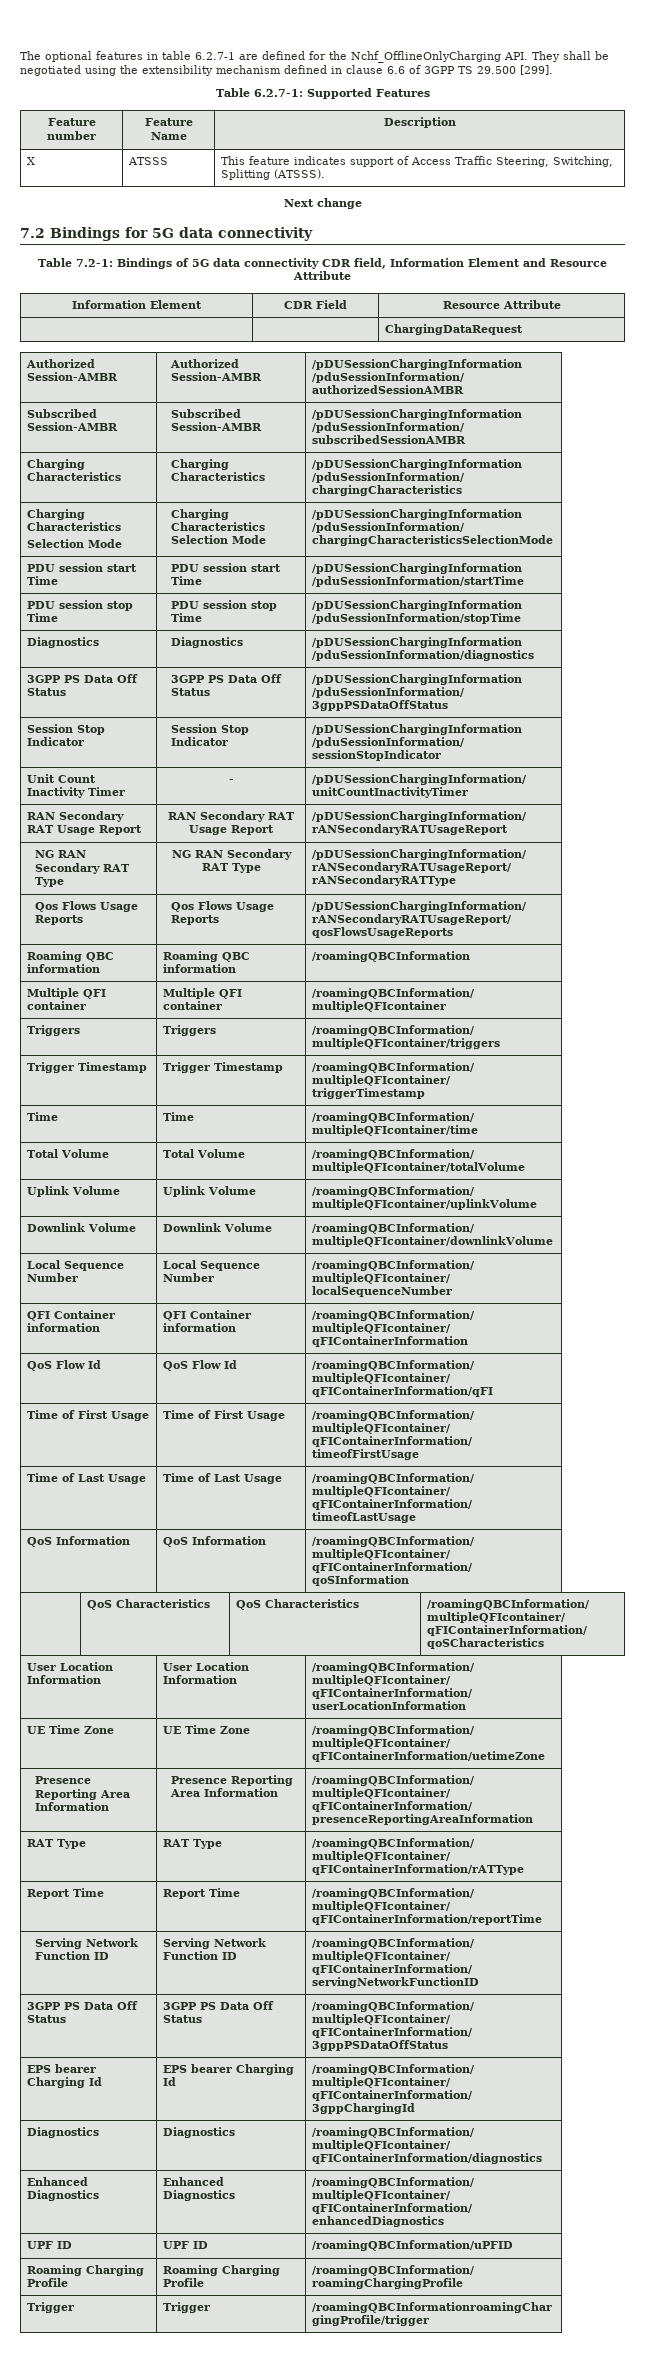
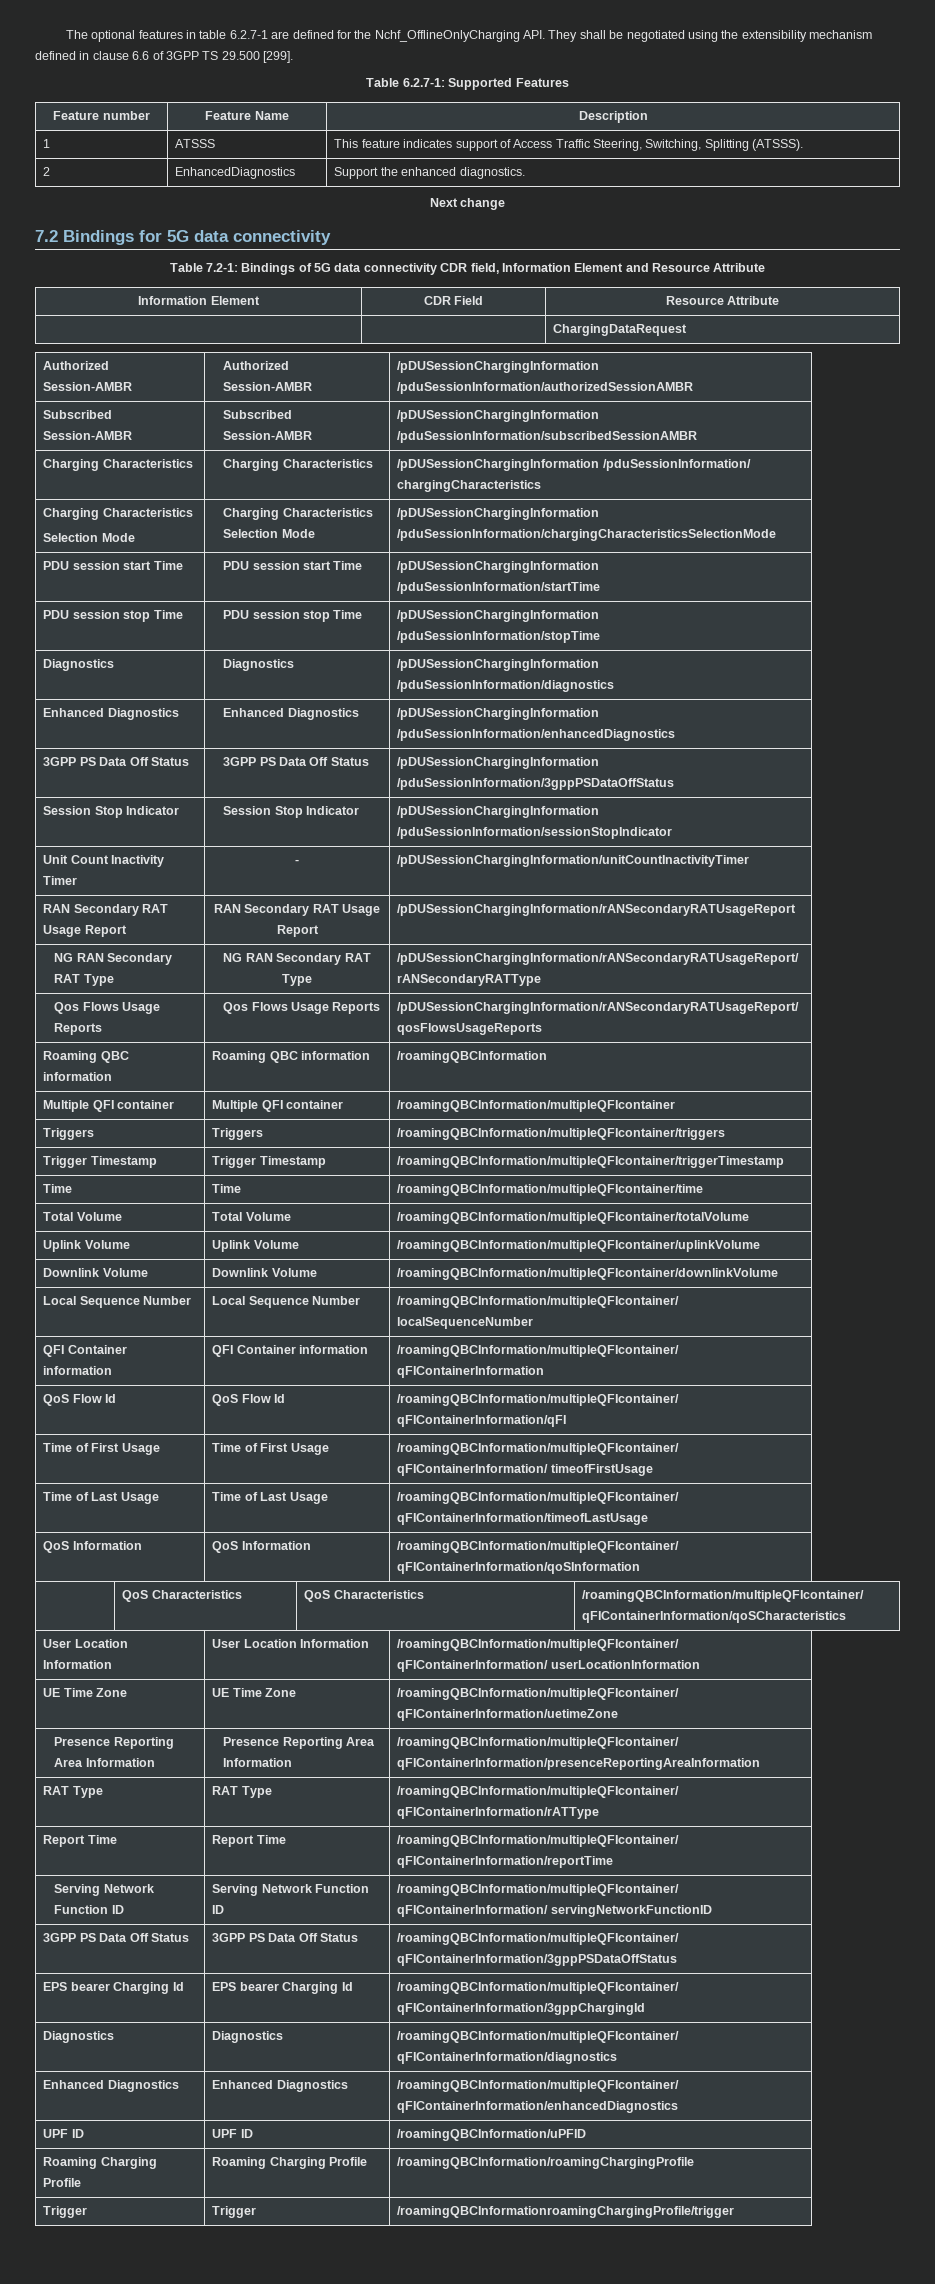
[26,157,35,165] X -> [43,139,51,148] 1
(325, 174) none -> [43,167,51,176] [175,167,296,179] [334,167,525,179] // 2 | EnhancedDiagnostics | Support the enhanced diagnostics.
(534, 655) none -> [43,708,179,720] [223,708,359,720] [397,708,600,720] [397,729,676,741] // Enhanced Diagnostics | Enhanced Diagnostics | /pDUSessionChargingInformation /pduSessionInformation/enhancedDiagnostics

